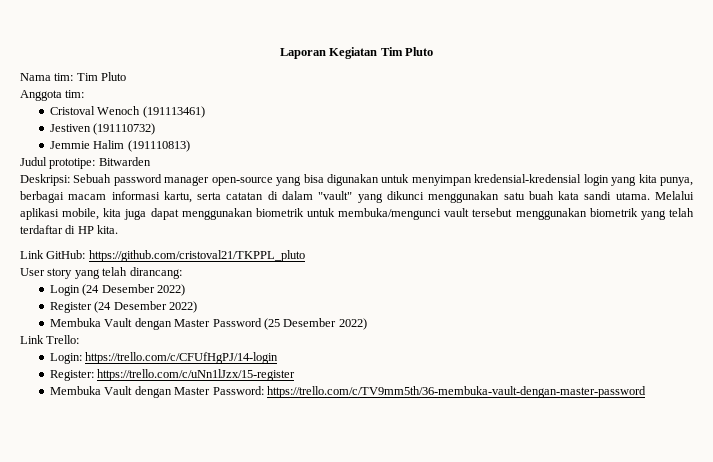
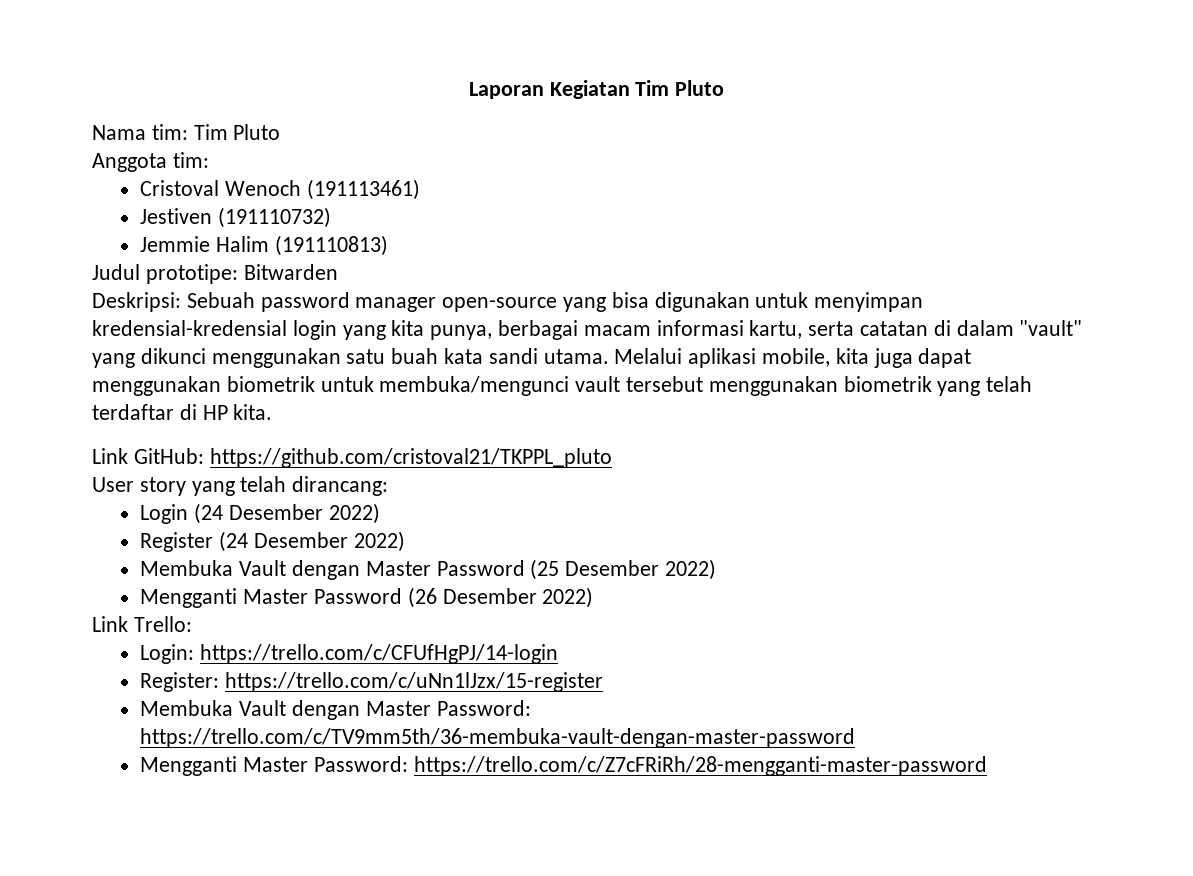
(367, 324) none -> [140,587,594,608] // Mengganti Master Password (26 Desember 2022)
(646, 392) none -> [140,756,987,776] // Mengganti Master Password: https://trello.com/c/Z7cFRiRh/28-mengganti-master-password

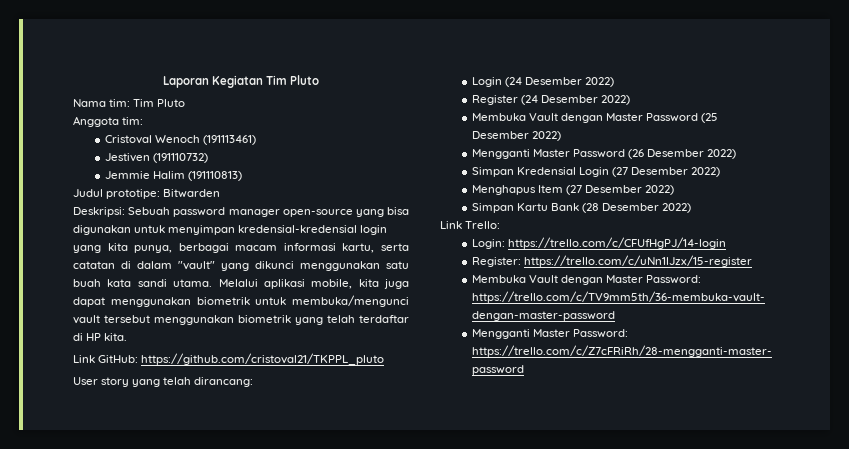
(594, 597) none -> [471,167,721,177] [471,185,675,195] [471,203,692,213] // Simpan Kredensial Login (27 Desember 2022) // Menghapus Item (27 Desember 2022) // Simpan Kartu Bank (28 Desember 2022)

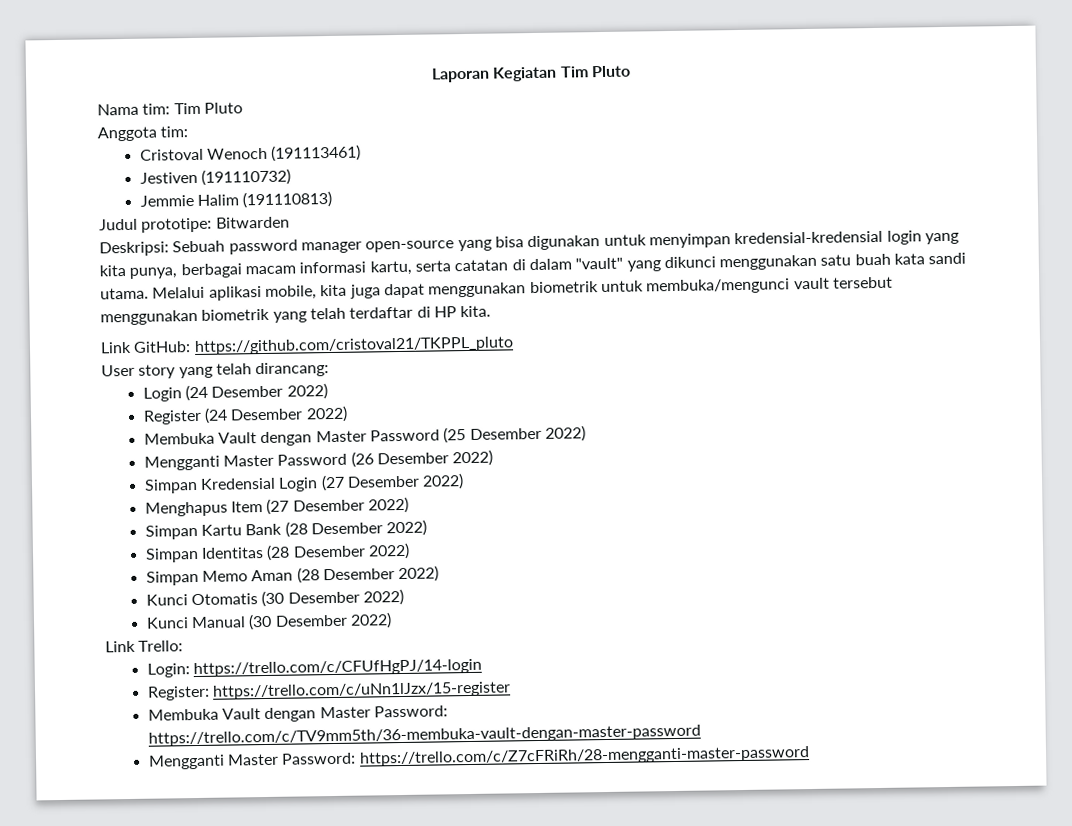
(692, 208) none -> [144,542,411,563] [145,565,440,586] [145,588,405,608] [145,612,393,631] // Simpan Identitas (28 Desember 2022) // Simpan Memo Aman (28 Desember 2022) // Kunci Otomatis (30 Desember 2022) // Kunci Manual (30 Desember 2022)

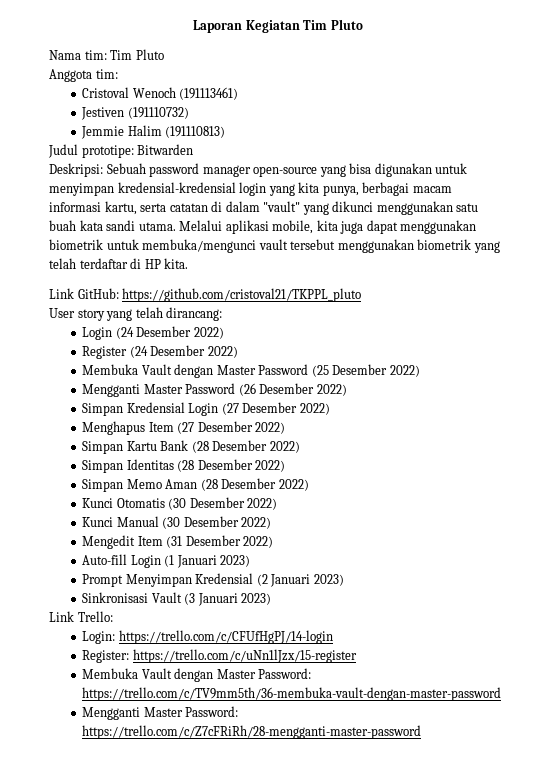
(393, 620) none -> [82,535,274,549] [82,554,251,568] [82,573,344,587] [82,592,272,606] // Mengedit Item (31 Desember 2022) // Auto-fill Login (1 Januari 2023) // Prompt Menyimpan Kredensial (2 Januari 2023) // Sinkronisasi Vault (3 Januari 2023)

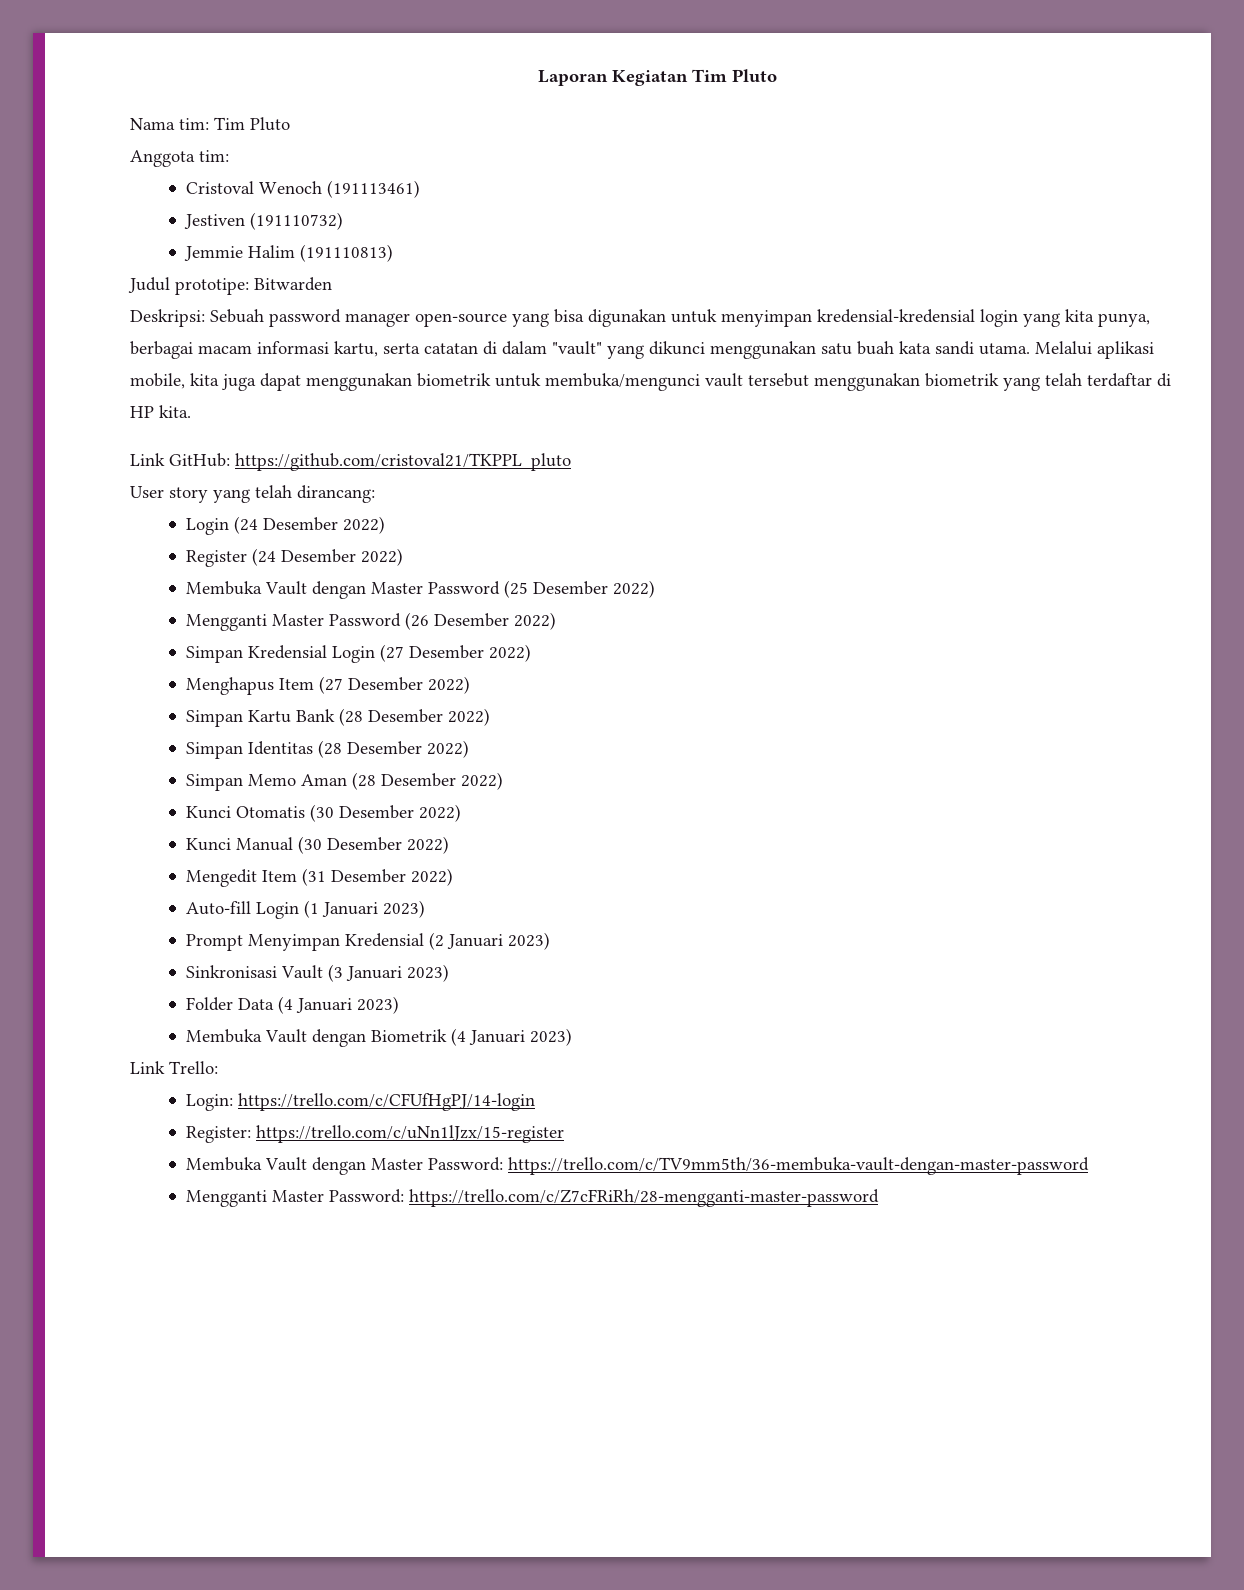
(272, 599) none -> [185,996,399,1014] [185,1028,572,1047] // Folder Data (4 Januari 2023) // Membuka Vault dengan Biometrik (4 Januari 2023)

